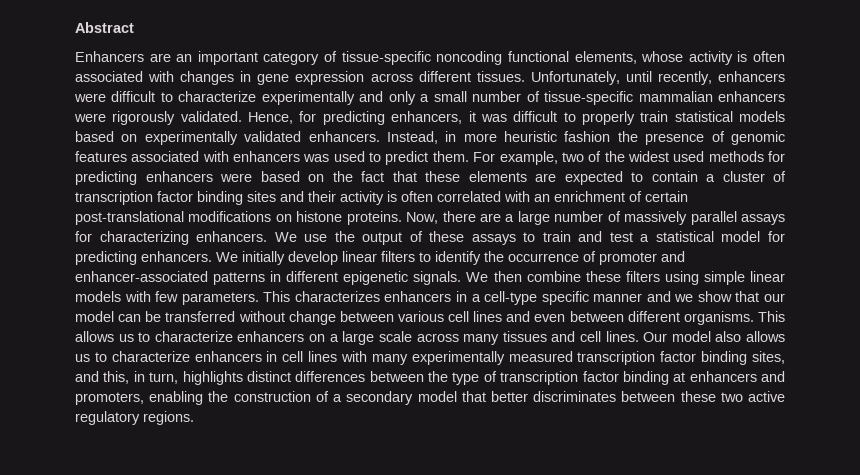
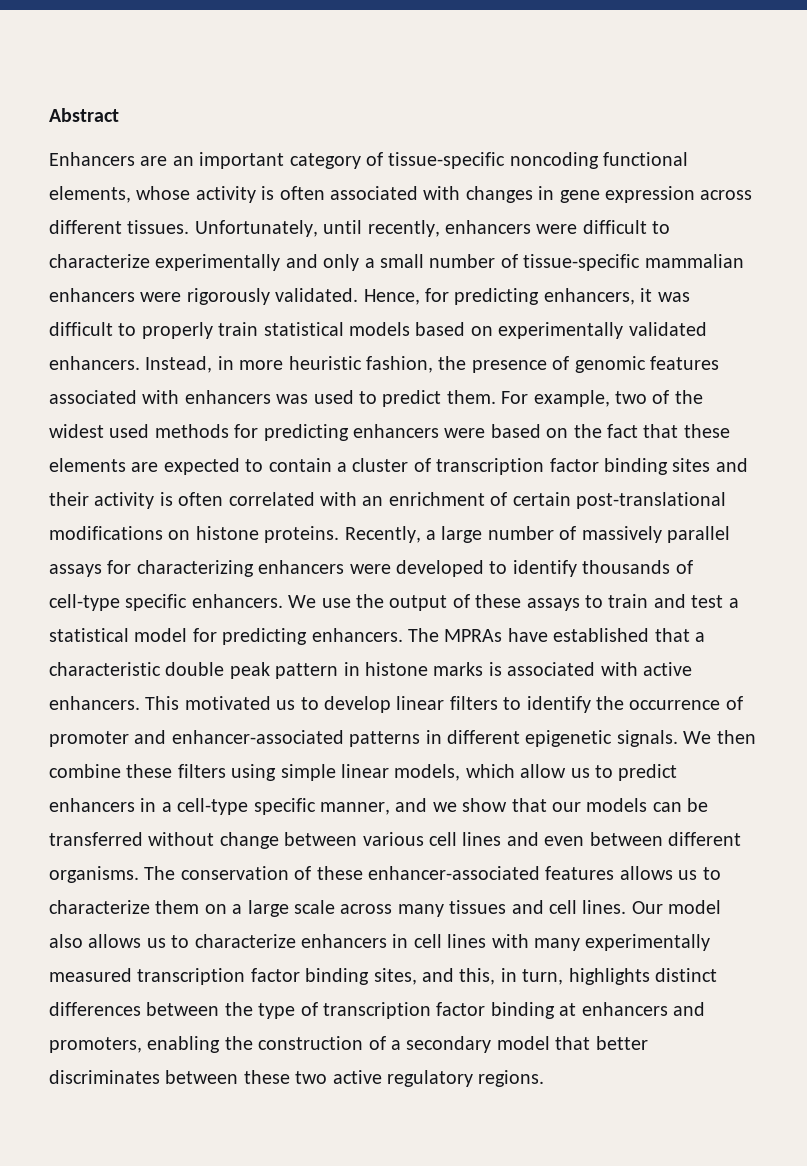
[564,131,611,142] fashion -> [366,356,433,373] fashion,
[406,211,502,224] Now, there are -> [344,526,421,543] Recently,
(189, 238) none -> [258,560,693,577] [49,594,188,611] enhancers were developed to identify thousands of cell-type specific
[216,251,285,265] We initially -> [408,628,705,642] [49,662,692,679] [49,696,319,710] The MPRAs have established that a characteristic double peak pattern in histone marks is associated with active enhancers. This motivated us to
[75,291,380,305] models with few parameters. This characterizes -> [394,764,678,781] models, which allow us to predict
[593,293,643,302] manner -> [320,802,390,815] manner,
[75,311,114,322] model -> [586,798,648,812] models
[757,311,785,322] [75,331,305,342] This allows us to characterize enhancers -> [144,866,721,880] [49,900,200,914] The conservation of these enhancer-associated features allows us to characterize them

